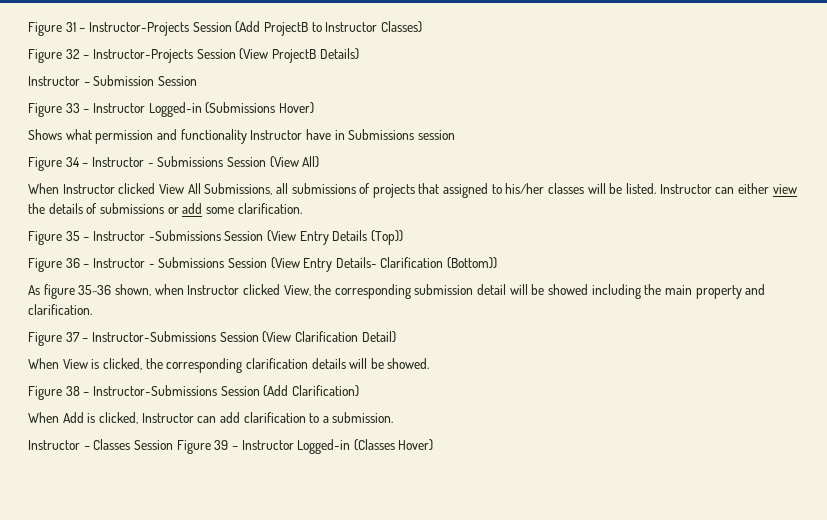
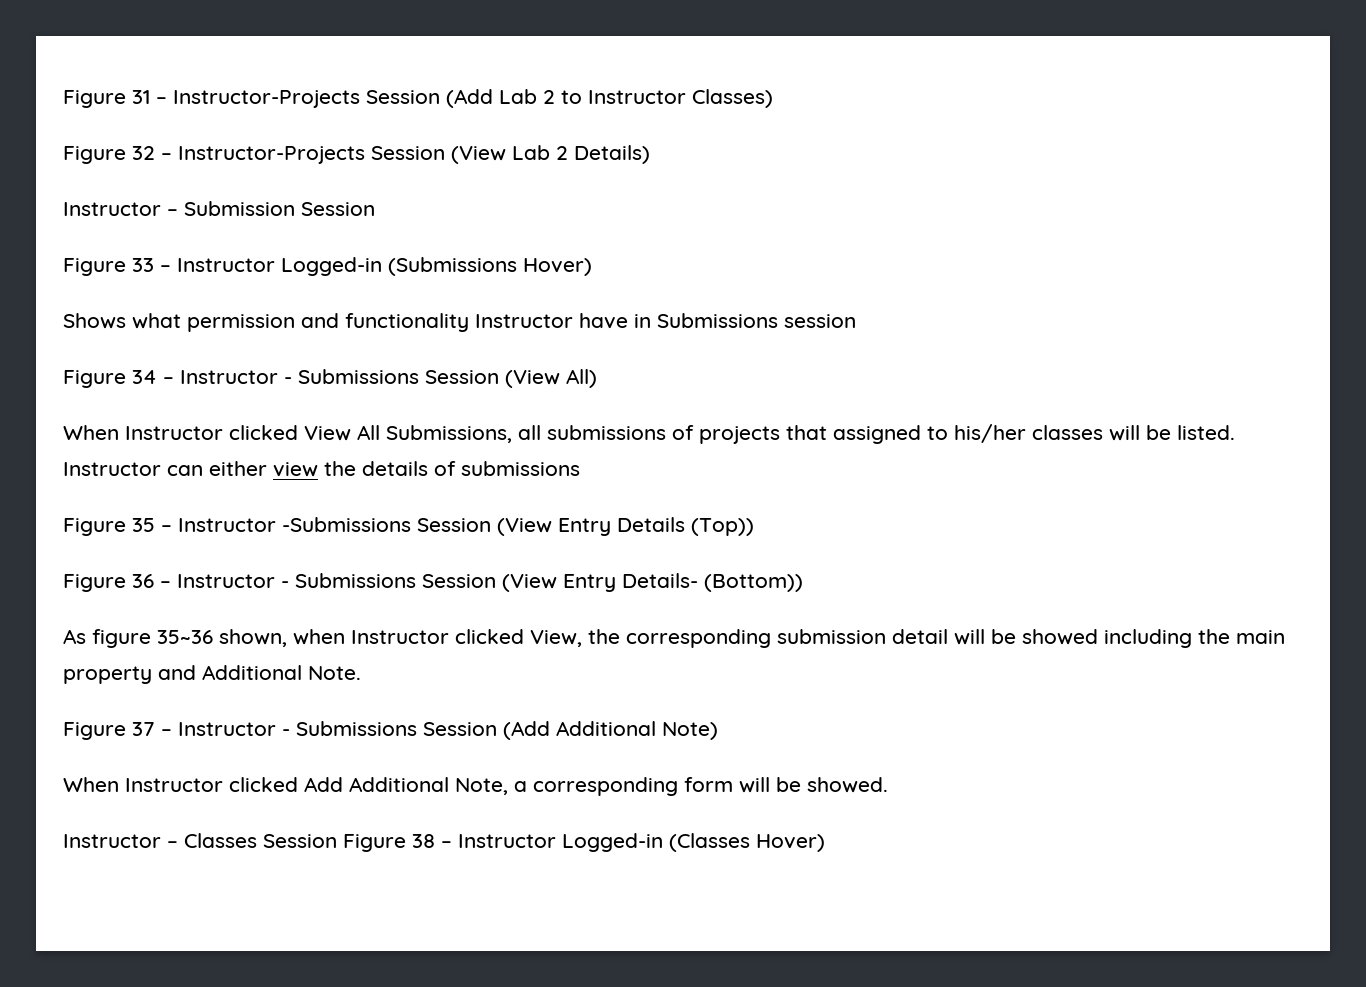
[263,22,308,36] ProjectB -> [499,89,555,104] Lab 2
[271,49,316,63] ProjectB -> [512,145,568,160] Lab 2
[167,203,302,214] or add some clarification. -> (580, 468) none
[380,257,444,268] Clarification -> (698, 580) none
[28,304,92,315] clarification. -> [202,665,361,680] Additional Note.
[91,331,396,343] [28,358,430,373] [28,385,359,400] [28,412,394,424] Instructor-Submissions Session (View Clarification Detail) // When View is clicked, the corresponding clarification details will be showed. // Figure 38 – Instructor-Submissions Session (Add Clarification) // When Add is clicked, Instructor can add clarification to a submission. -> [178,721,718,740] [63,777,888,796] Instructor - Submissions Session (Add Additional Note) // When Instructor clicked Add Additional Note, a corresponding form will be showed.
[214,440,229,450] 39 -> [412,834,435,848] 38

